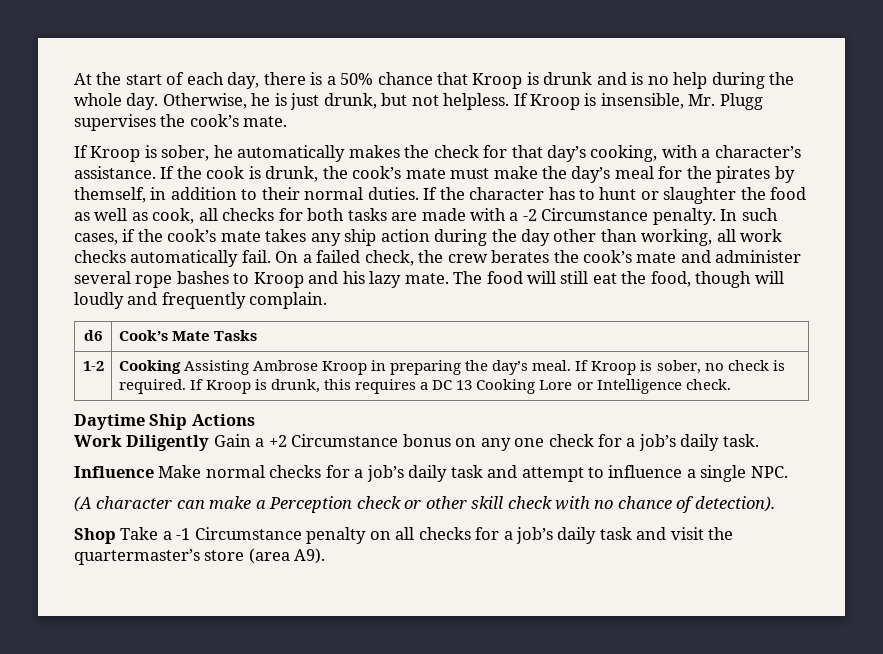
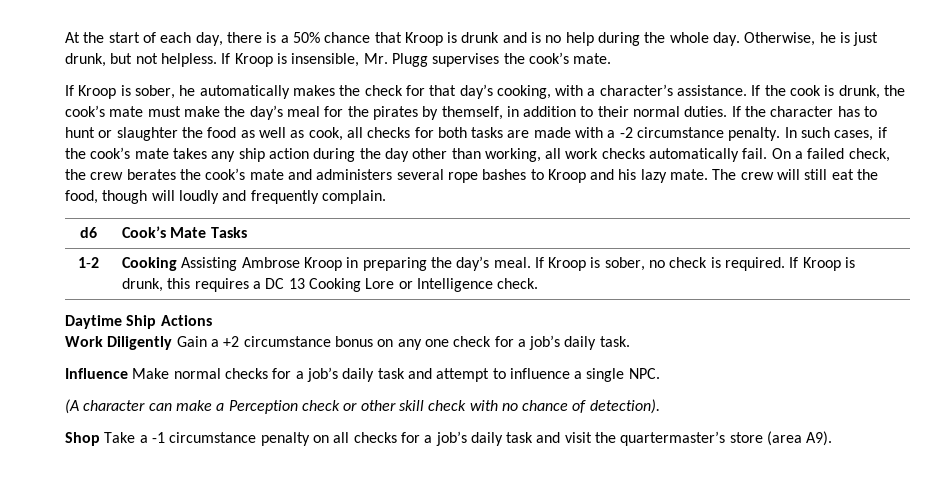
[541,208,649,221] Circumstance -> [637,127,725,138] circumstance
[715,250,802,263] administer -> [316,169,393,180] administers
[486,271,523,284] food -> [740,172,774,180] crew
[291,434,399,447] Circumstance -> [243,336,331,347] circumstance
[194,527,302,540] Circumstance -> [169,432,257,443] circumstance

